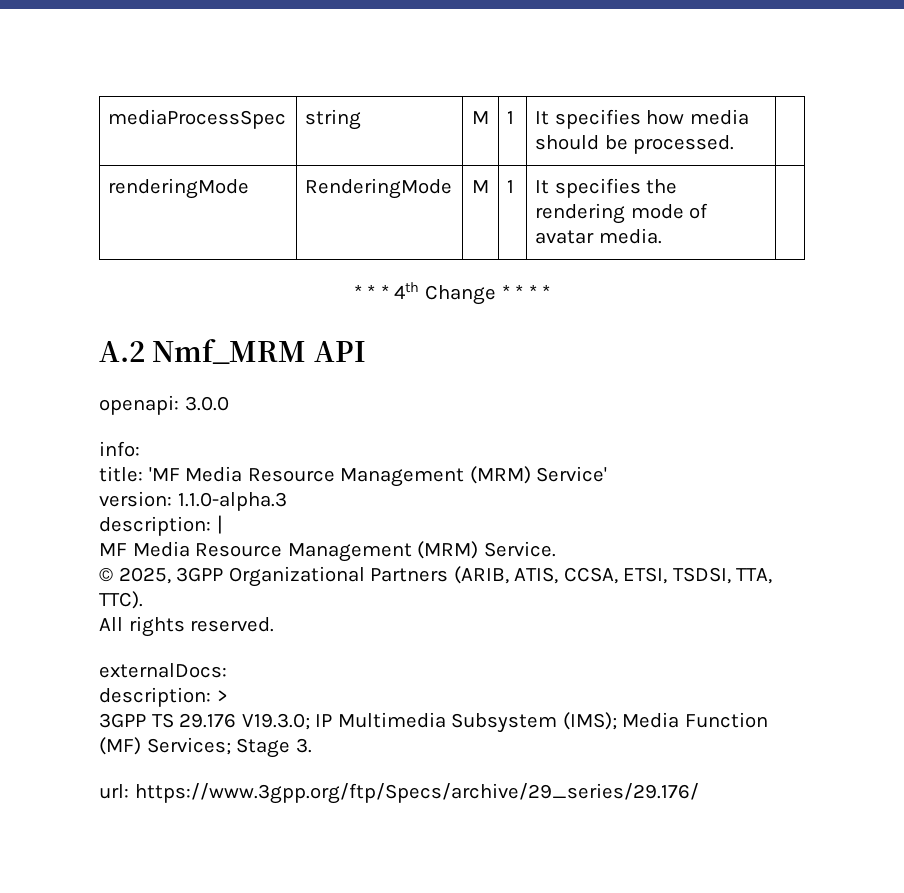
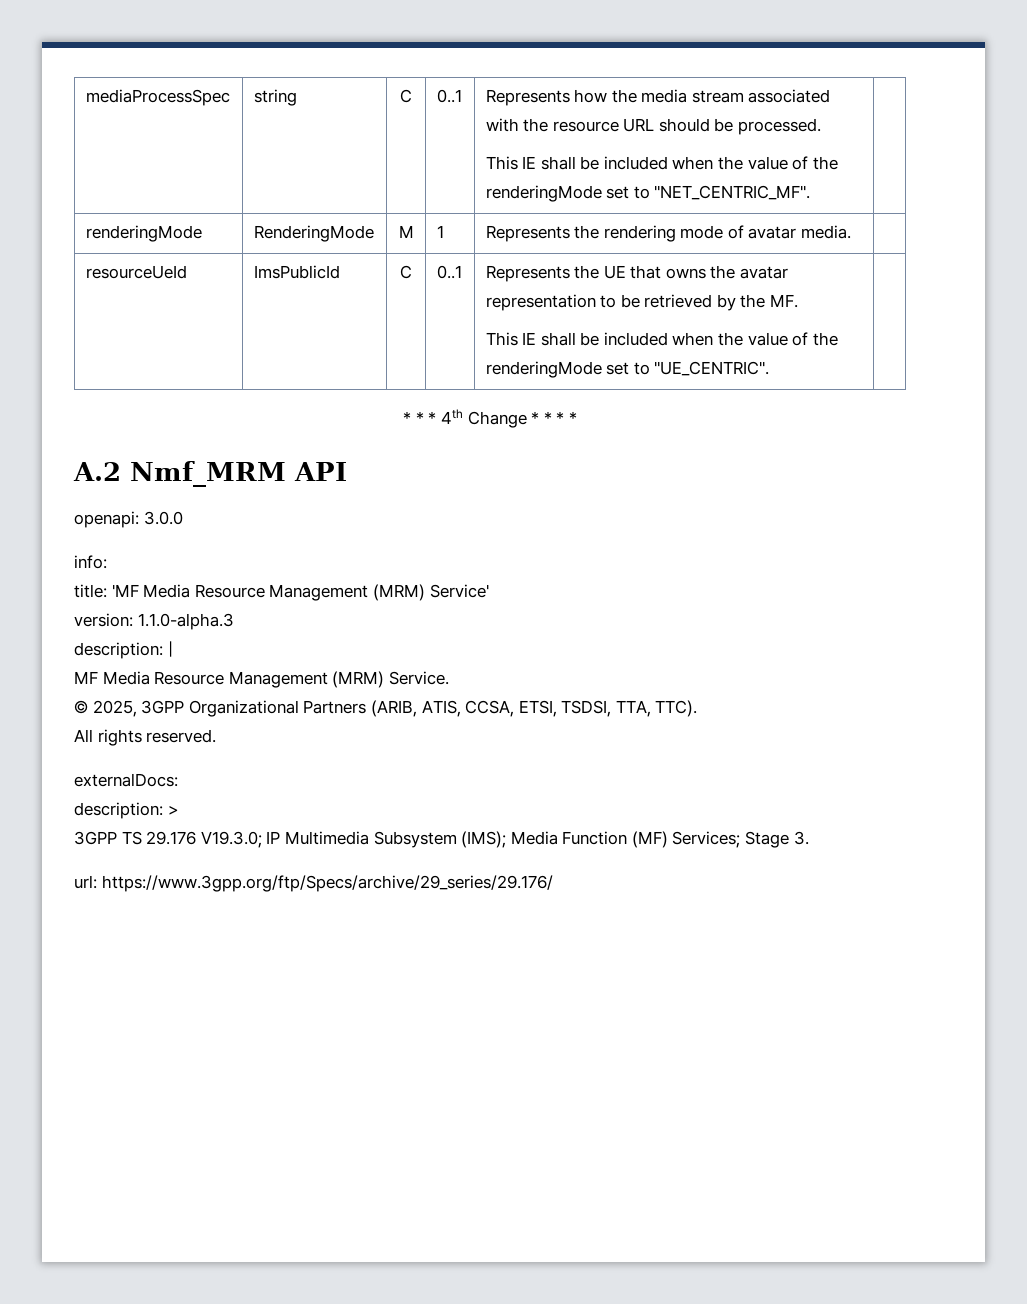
[472,111,489,124] [507,111,515,124] [535,109,749,129] [535,135,735,154] M | 1 | It specifies how media should be processed. -> [400,89,412,103] [436,89,462,103] [485,89,831,106] [485,118,822,135] [485,156,838,170] [485,185,811,202] C | 0..1 | Represents how the media stream associated with the resource URL should be processed. // This IE shall be included when the value of the renderingMode set to "NET_CENTRIC_MF".
[535,178,641,198] It specifies -> [485,225,570,242] Represents
(662, 236) none -> [85,265,187,279] [253,265,340,279] [400,265,412,279] [436,265,462,279] [485,265,789,282] [485,294,799,311] [485,332,838,346] [485,361,770,378] // resourceUeId | ImsPublicId | C | 0..1 | Represents the UE that owns the avatar representation to be retrieved by the MF. // This IE shall be included when the value of the renderingMode set to "UE_CENTRIC". |

